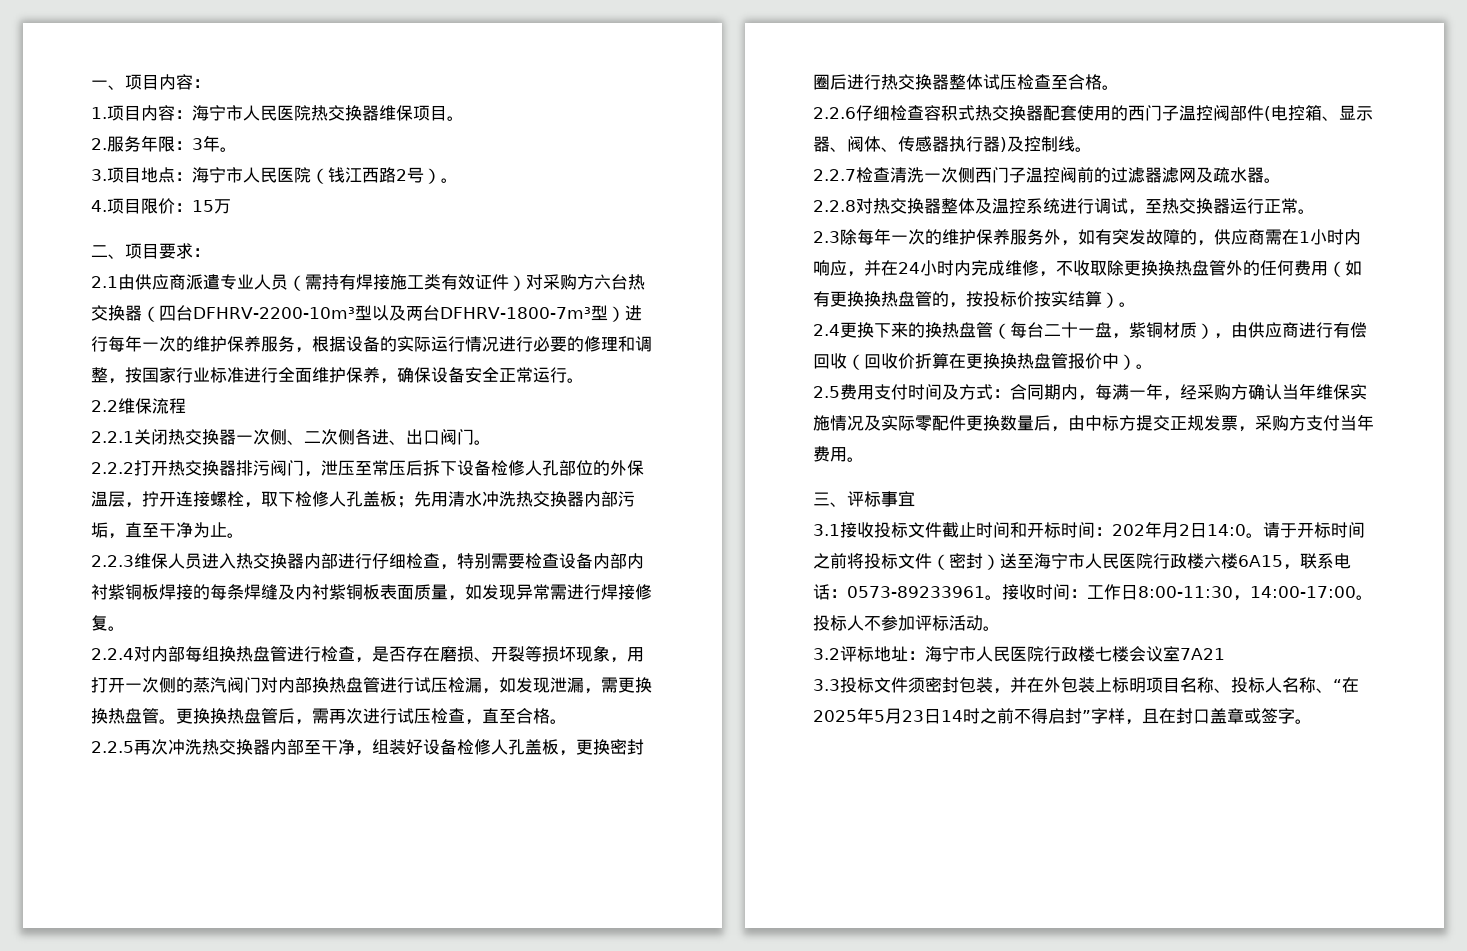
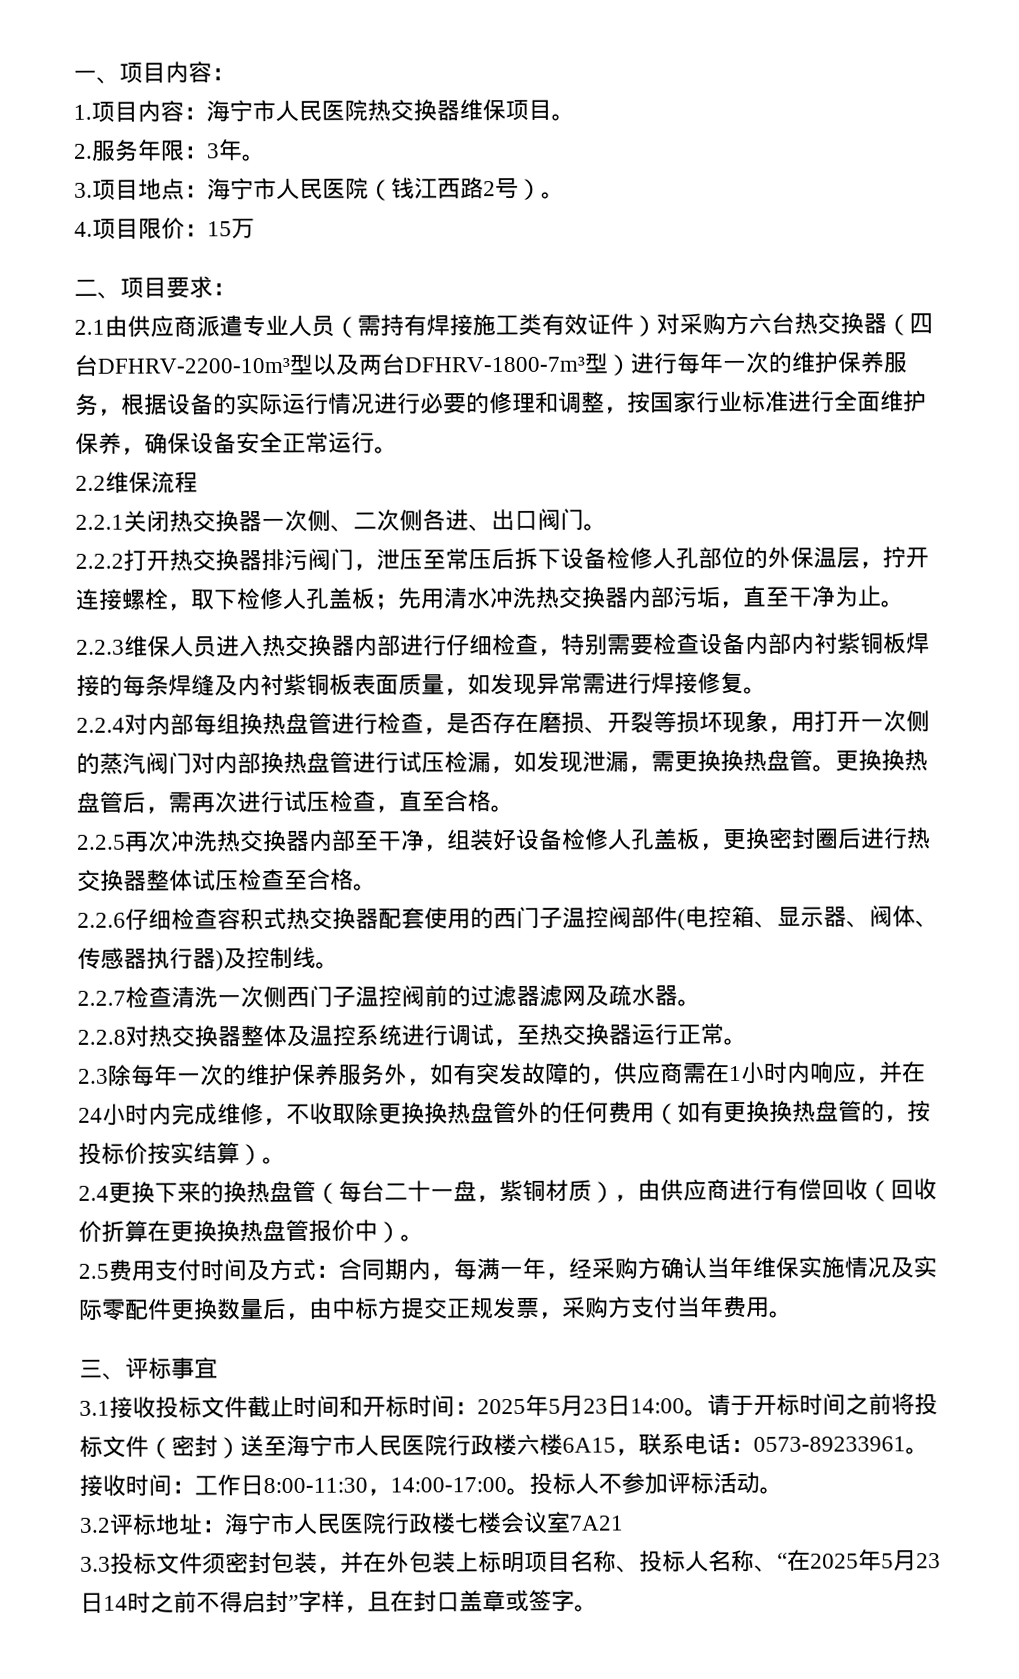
[1112,521,1246,538] 202年月2日14:0 -> [477,1394,685,1417] 2025年5月23日14:00

